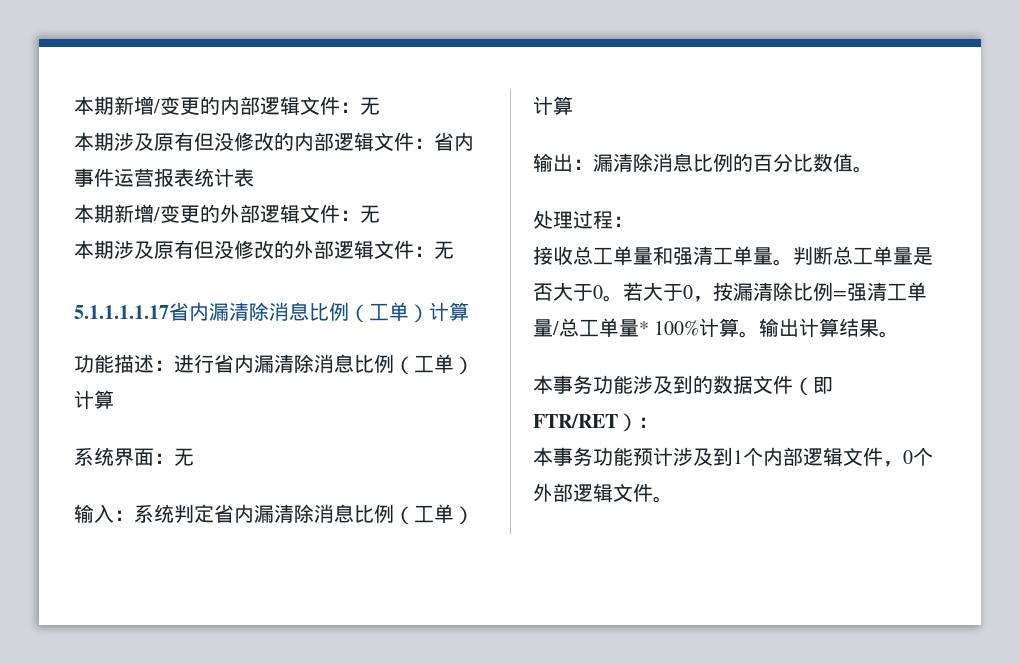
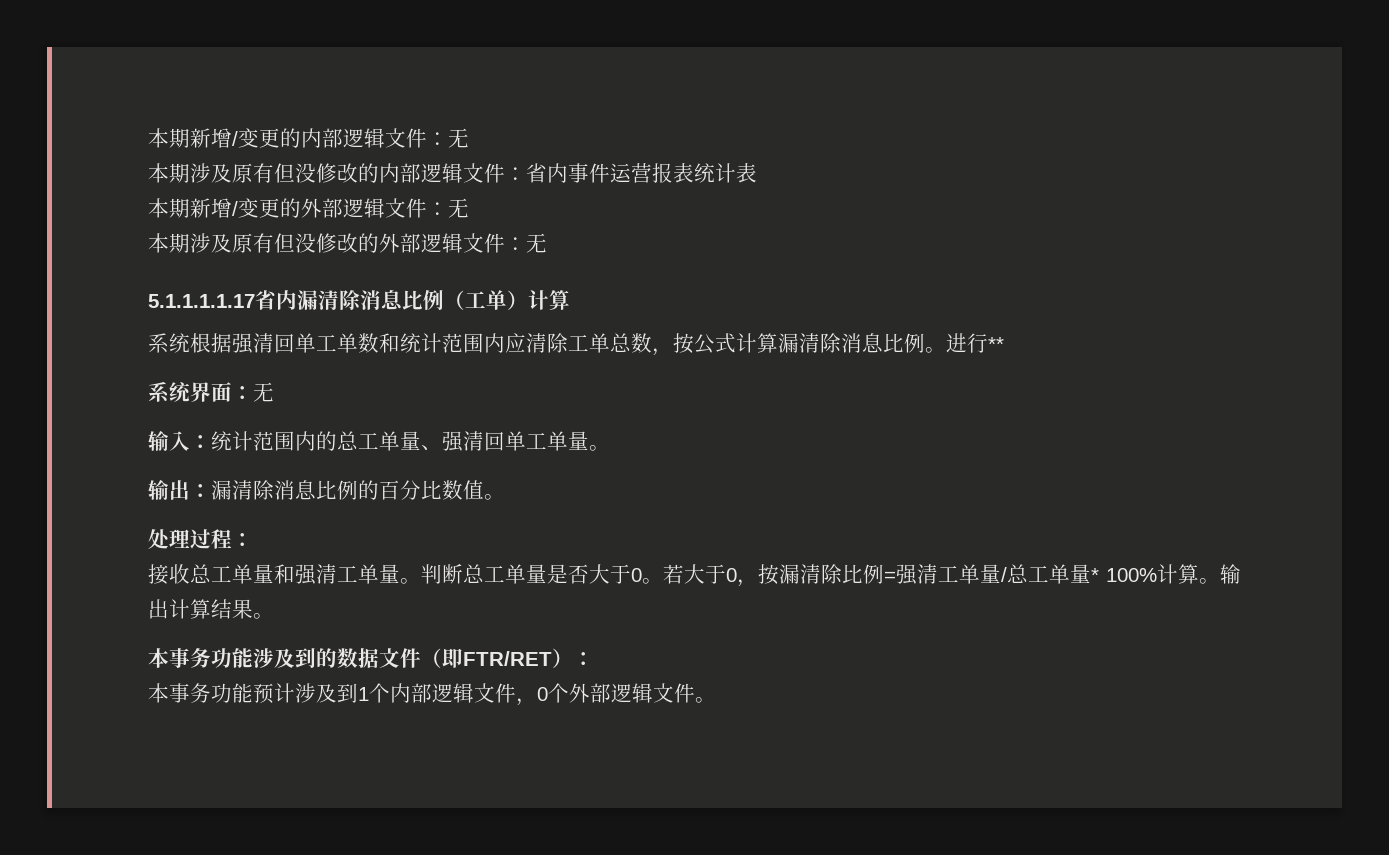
[74,354,474,375] [74,390,114,409] 功能描述：进行省内漏清除消息比例（工单）计算 -> [148,333,1004,356] 系统根据强清回单工单数和统计范围内应清除工单总数，按公式计算漏清除消息比例。进行**
[134,504,474,525] [533,96,573,115] 系统判定省内漏清除消息比例（工单）计算 -> [211,431,610,452] 统计范围内的总工单量、强清回单工单量。

